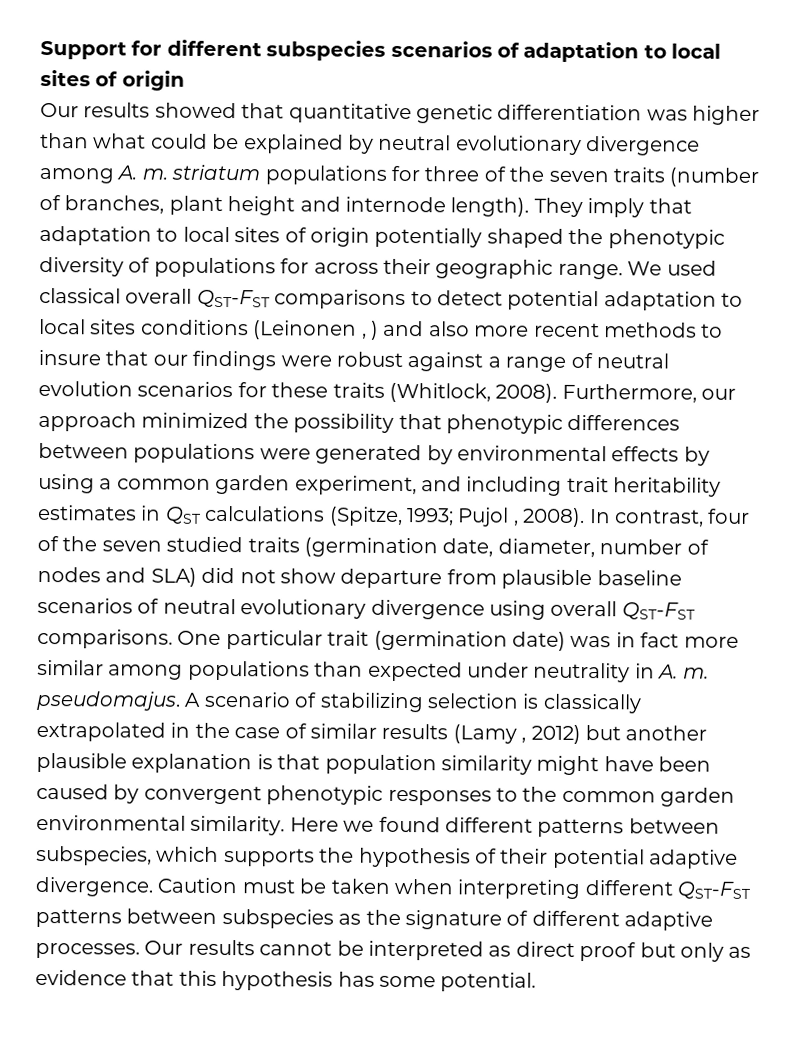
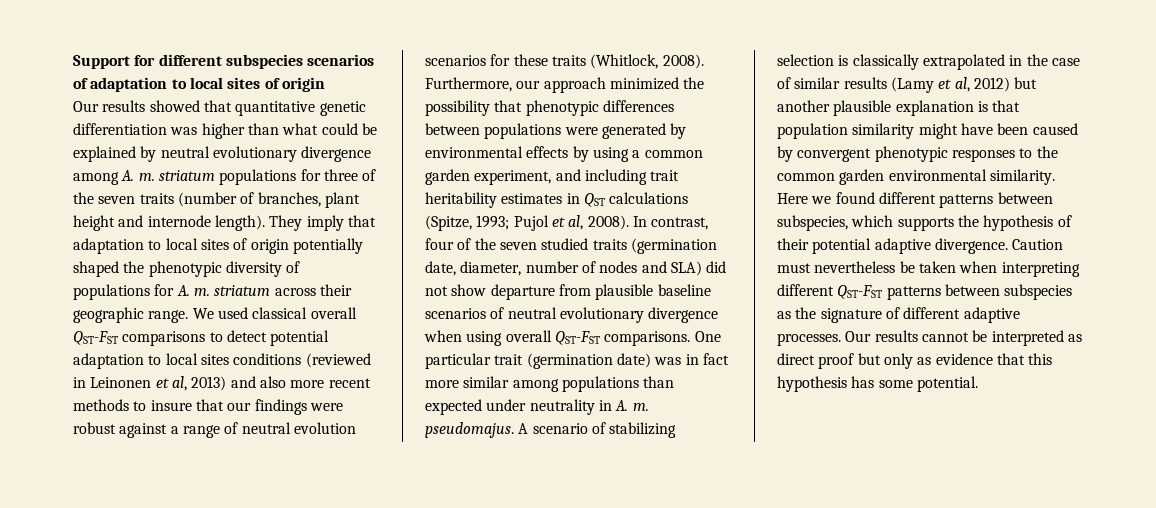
(310, 266) none -> [176,285,271,296] A. m. striatum
[253,320,379,340] (Leinonen , ) -> [305,353,371,368] [73,376,227,391] (reviewed in Leinonen et al, 2013)
[512,519,518,526] , -> [551,215,584,230] et al,
(485, 609) none -> [424,330,462,342] when
[521,736,527,743] , -> [938,77,970,92] et al,
(295, 886) none -> [814,261,896,273] nevertheless

